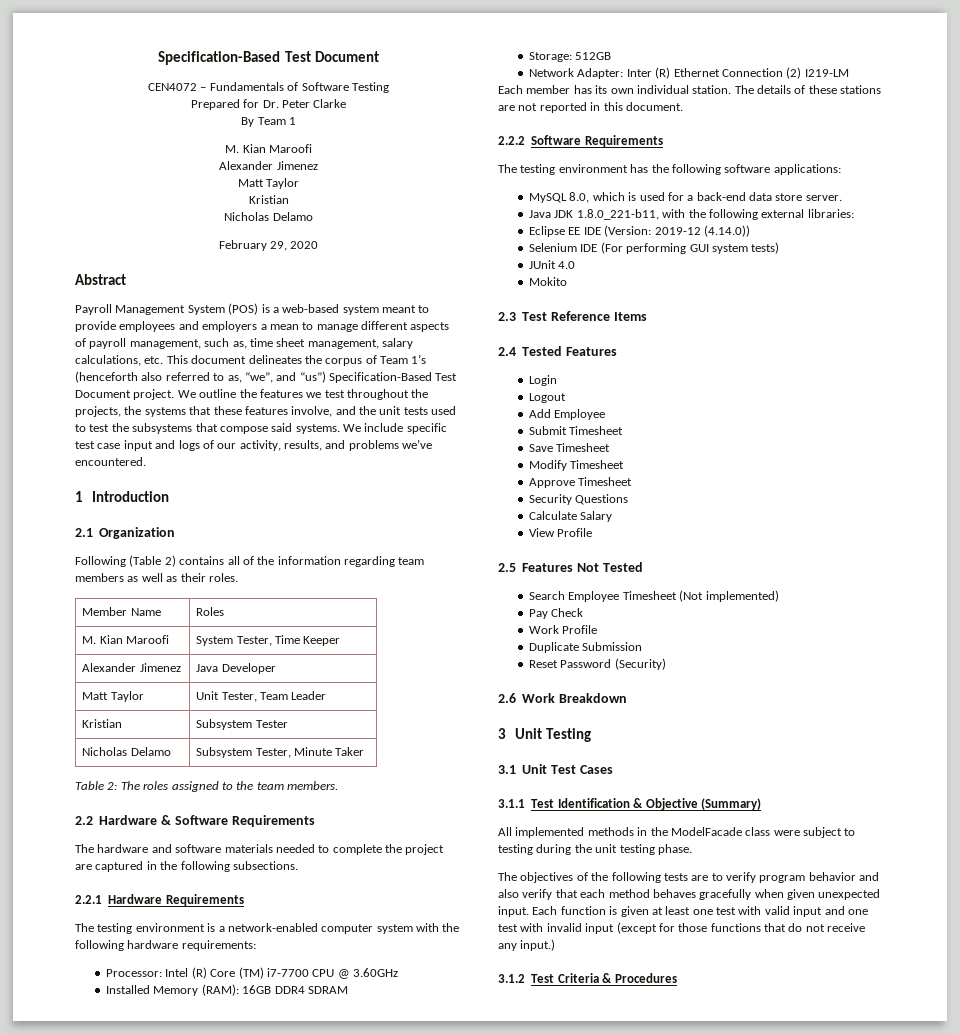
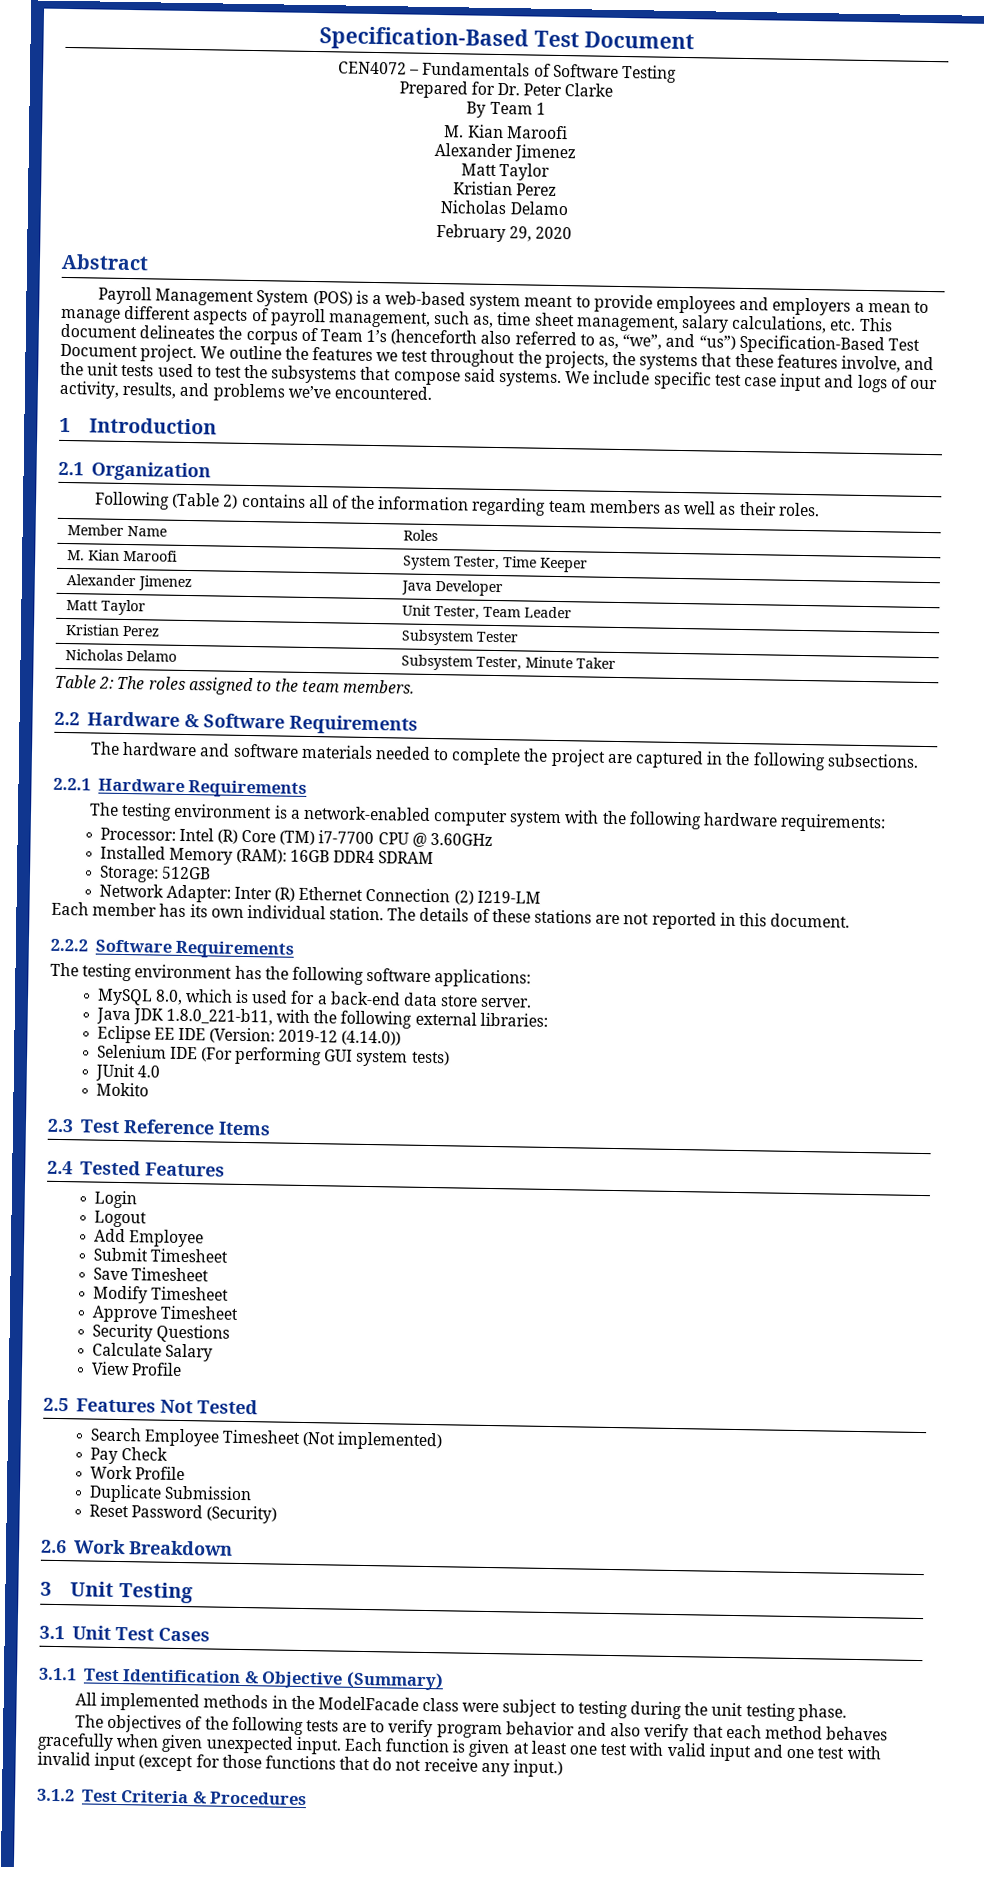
(289, 199) none -> [516,183,558,196] Perez
(123, 723) none -> [121,625,160,637] Perez

